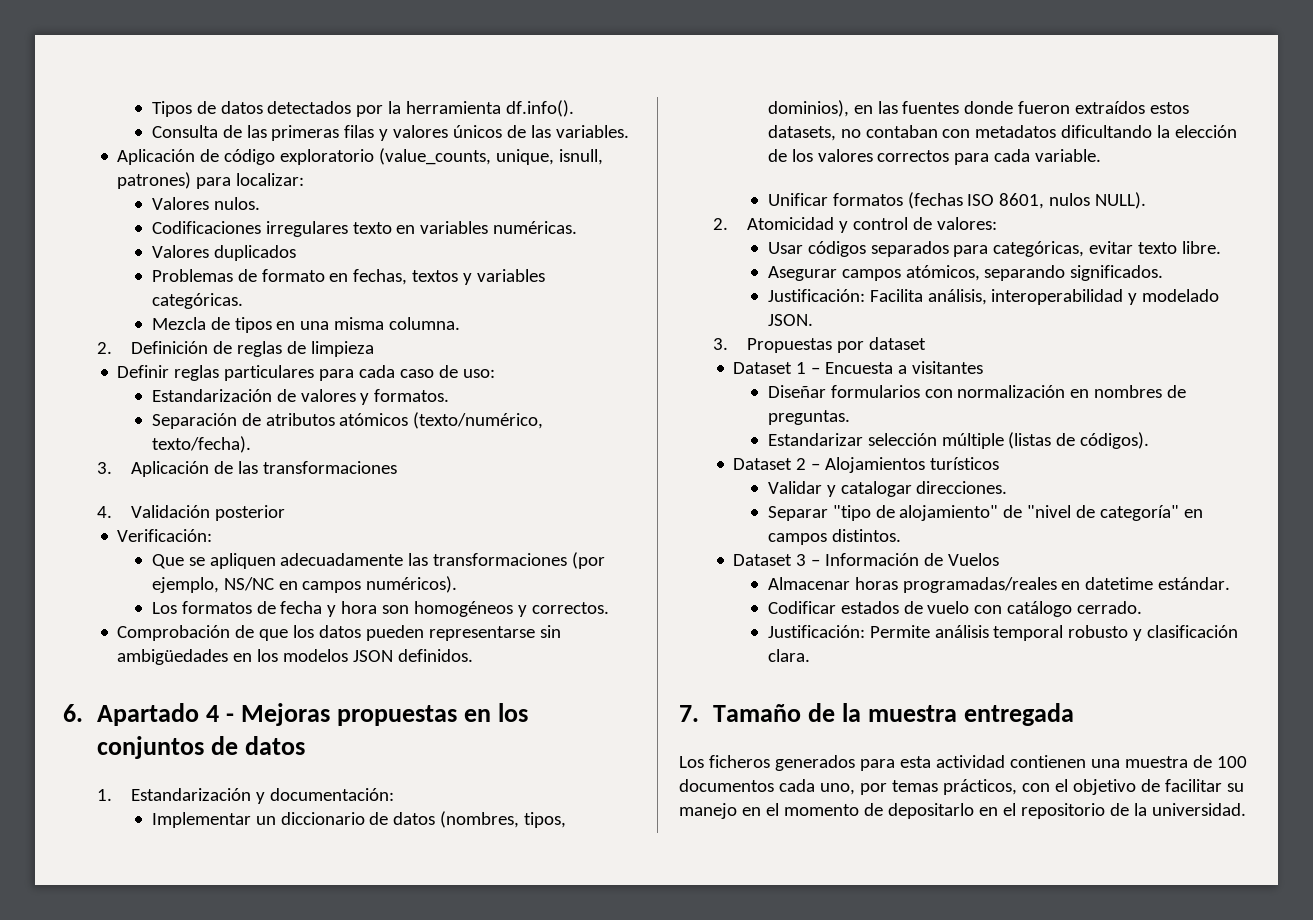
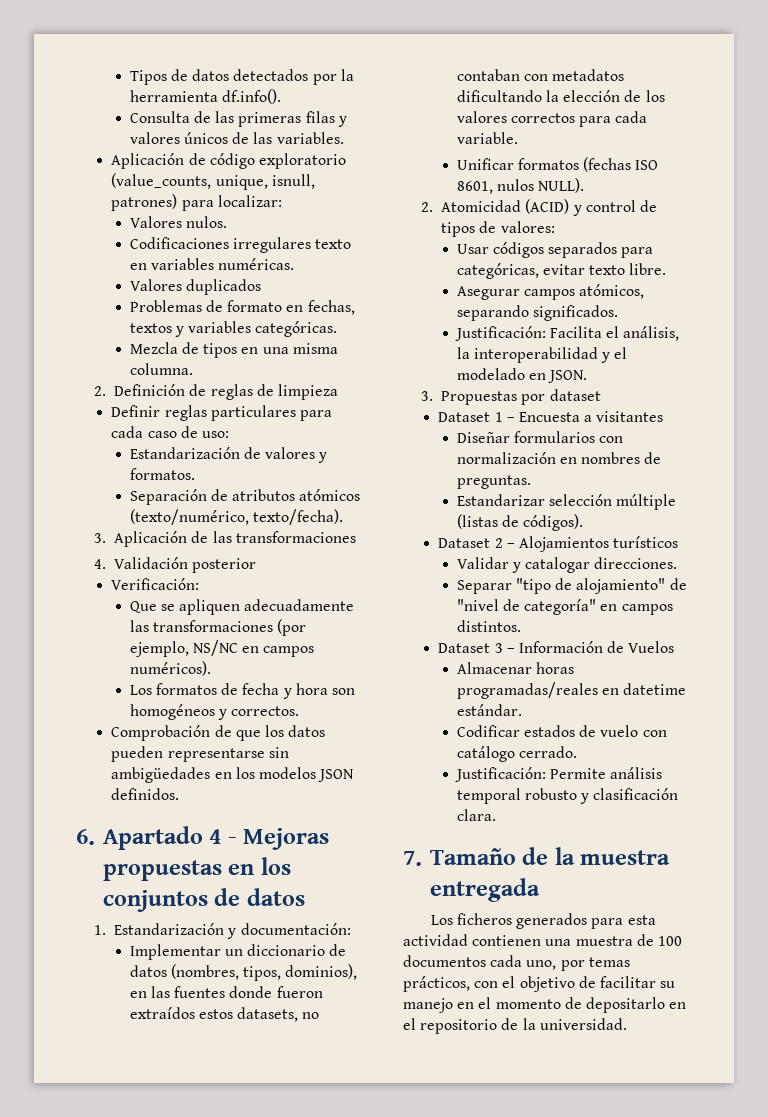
(835, 223) none -> [525,199,570,214] (ACID)
(933, 223) none -> [441,221,497,237] tipos de
[927,289,1220,305] análisis, interoperabilidad y modelado -> [606,326,680,341] [456,347,628,363] [456,368,546,380] el análisis, la interoperabilidad y el modelado en

